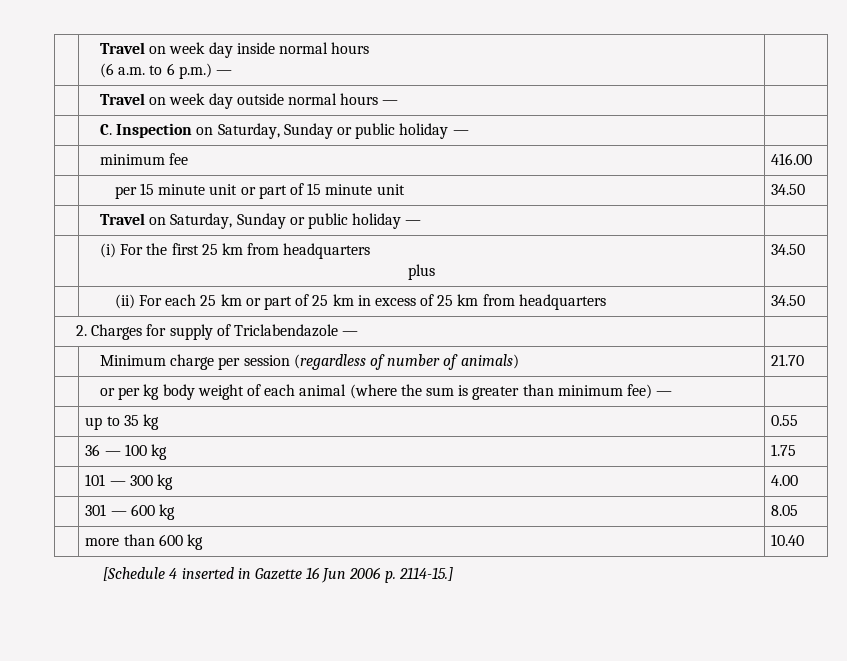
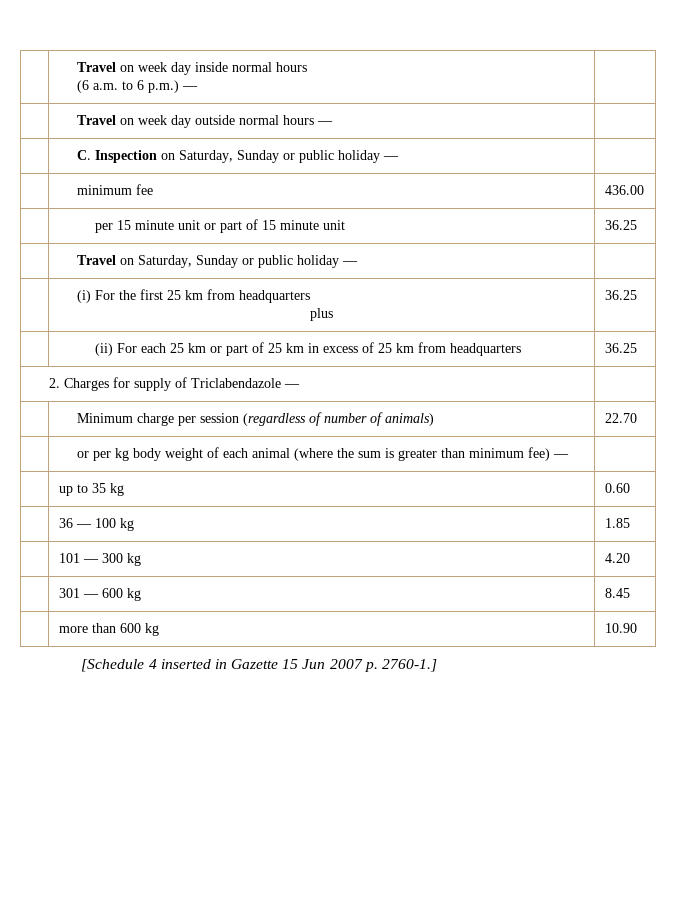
[771,153,813,165] 416.00 -> [604,185,644,195] 436.00
[771,184,806,195] 34.50 -> [604,220,637,230] 36.25
[771,244,806,255] 34.50 -> [604,290,637,300] 36.25
[771,295,806,306] 34.50 -> [604,343,637,353] 36.25
[771,354,805,366] 21.70 -> [604,413,637,423] 22.70
[771,415,799,426] 0.55 -> [604,483,630,493] 0.60
[771,444,797,456] 1.75 -> [604,518,630,528] 1.85
[771,475,799,486] 4.00 -> [604,553,630,563] 4.20
[771,505,799,516] 8.05 -> [604,588,630,598] 8.45
[771,534,805,546] 10.40 -> [604,623,637,633] 10.90
[306,567,453,583] 16 Jun 2006 p. 2114-15.] -> [282,659,438,672] 15 Jun 2007 p. 2760-1.]

